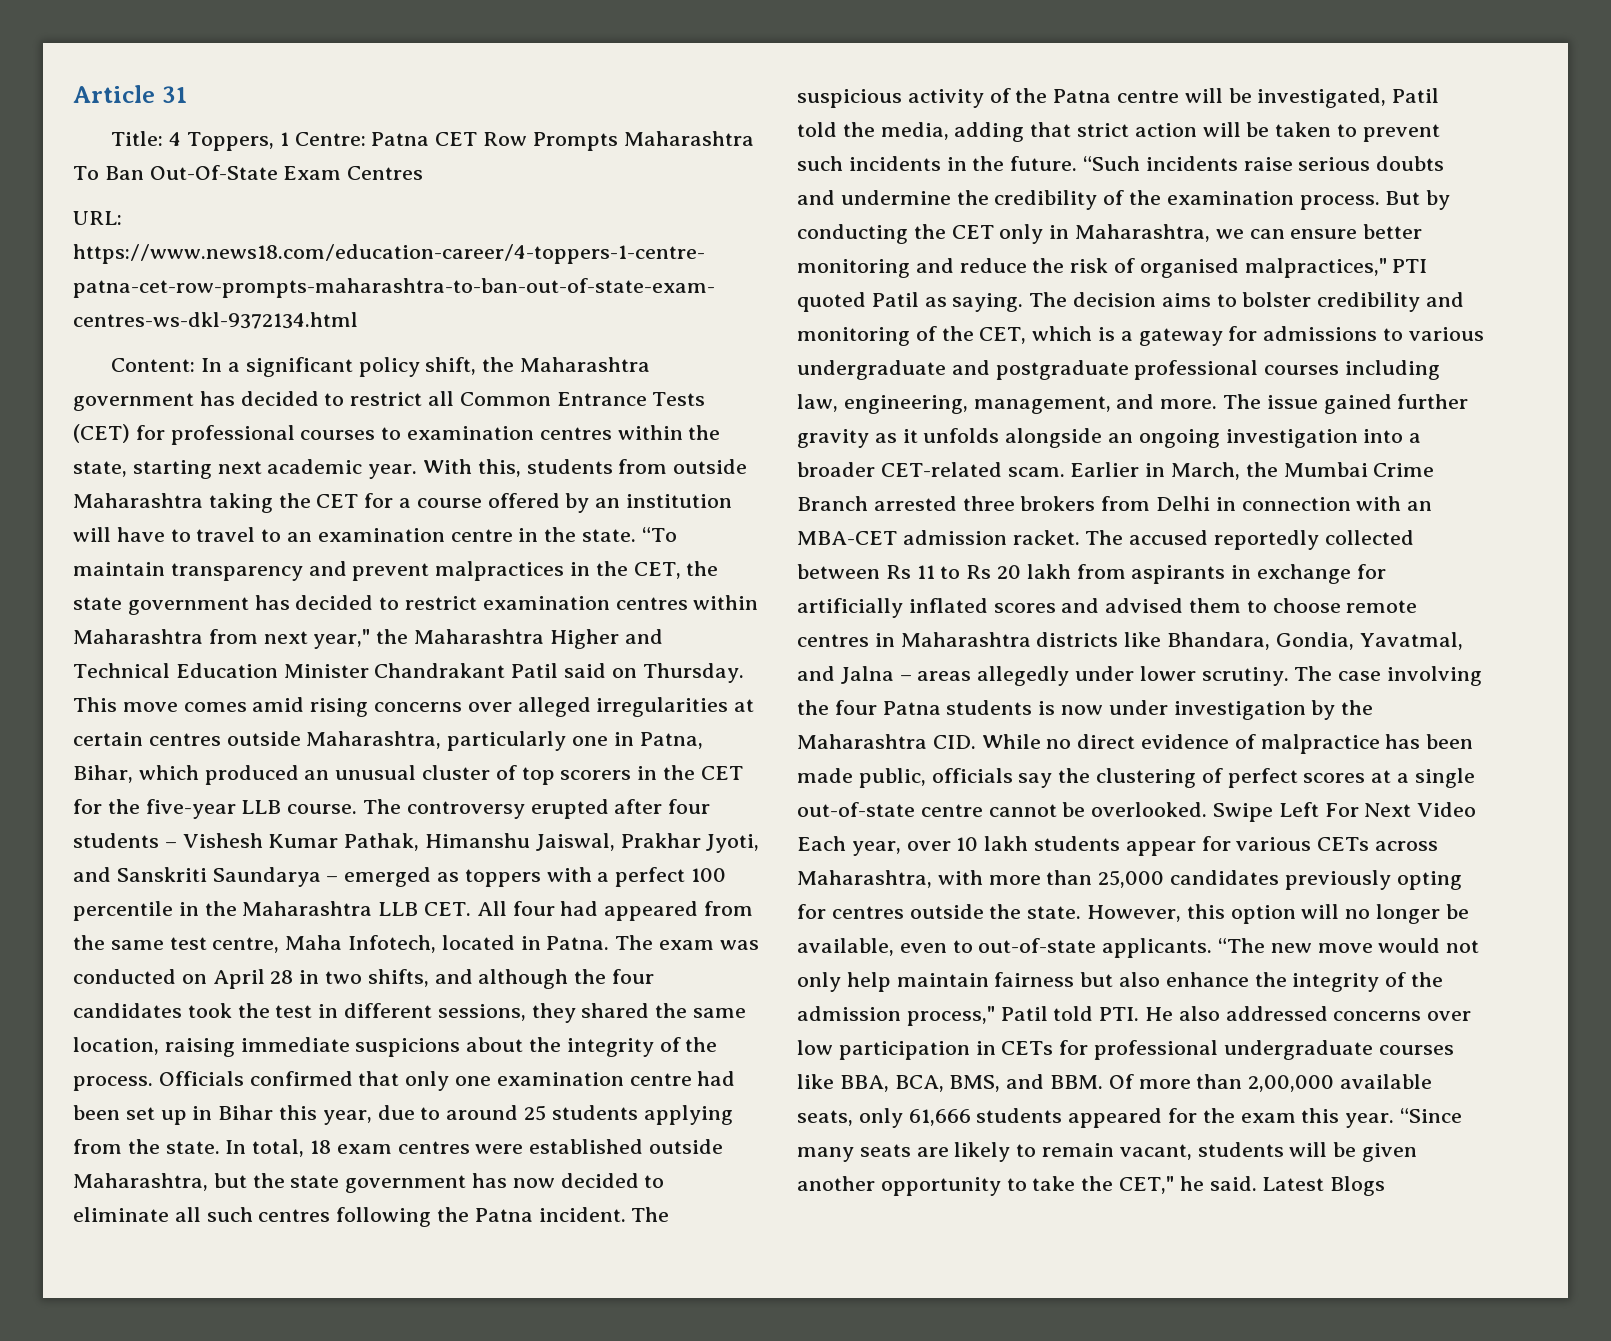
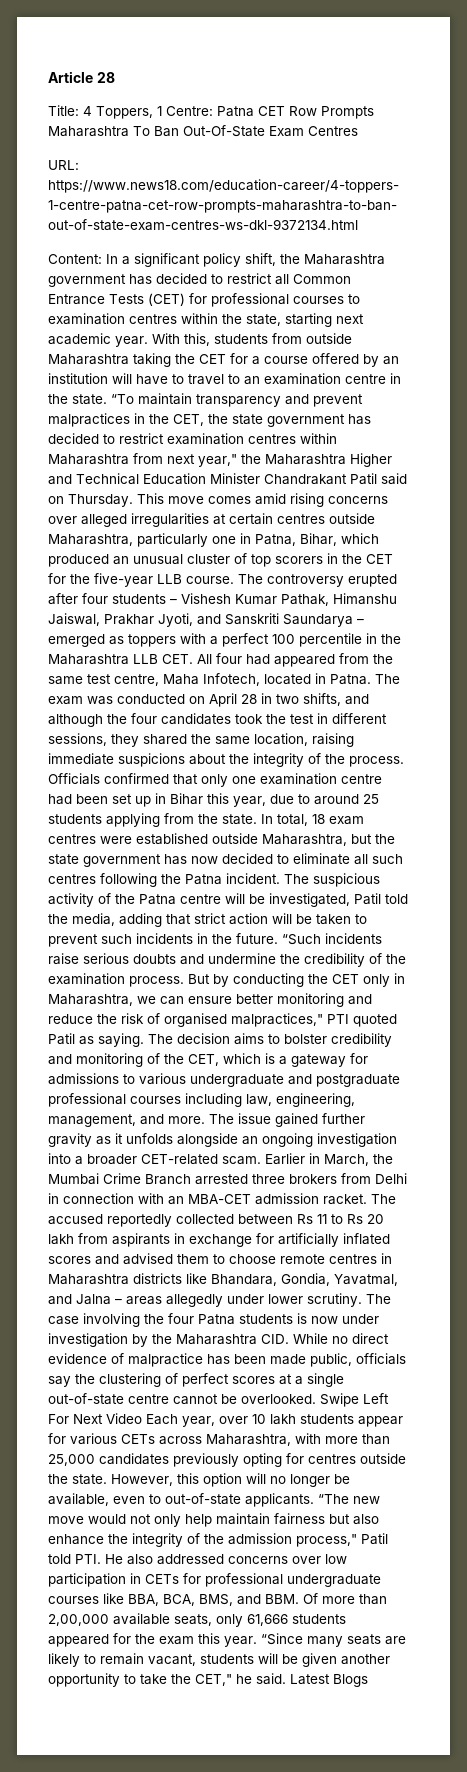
[161,86,188,103] 31 -> [96,72,115,83] 28

